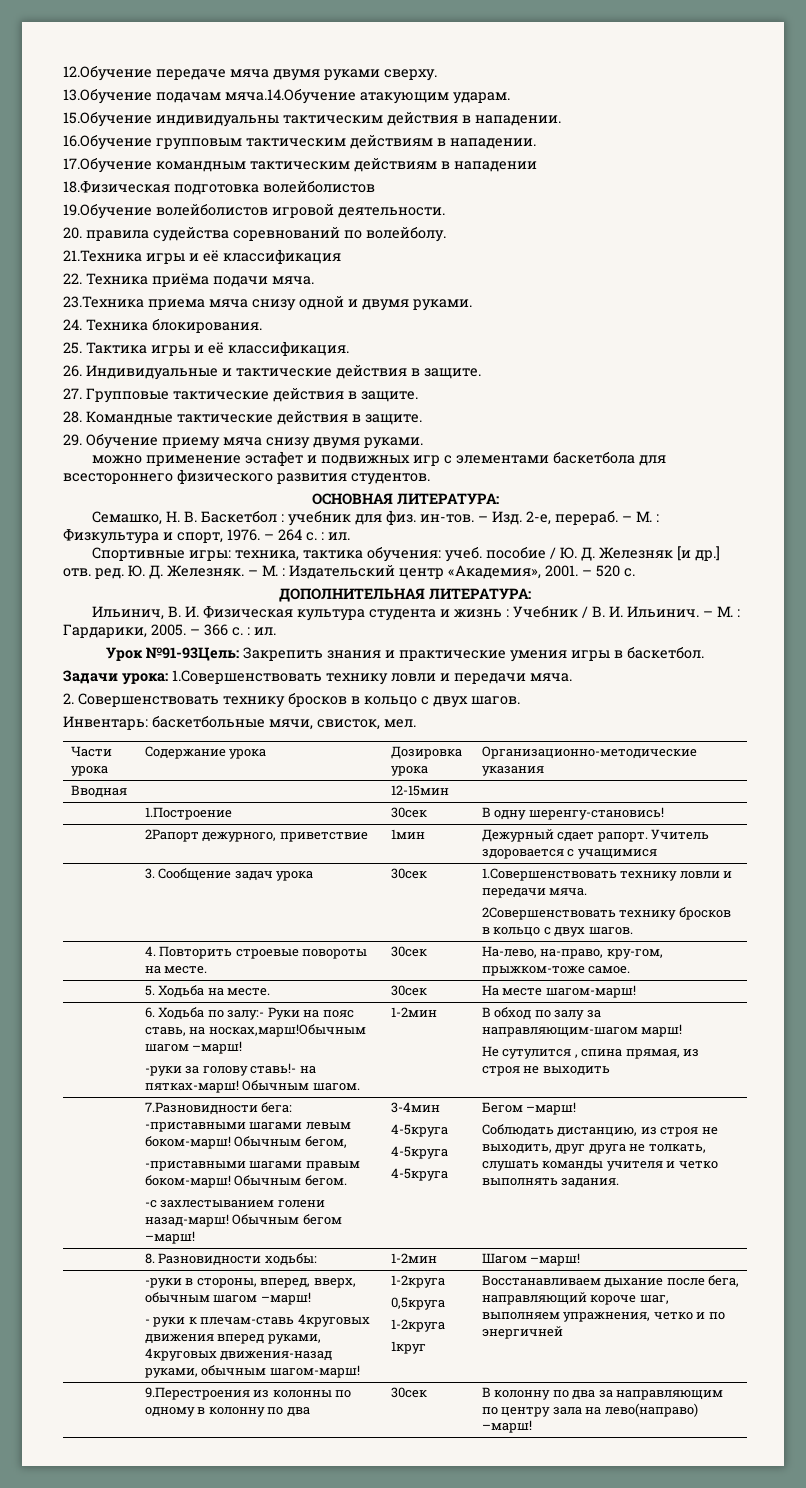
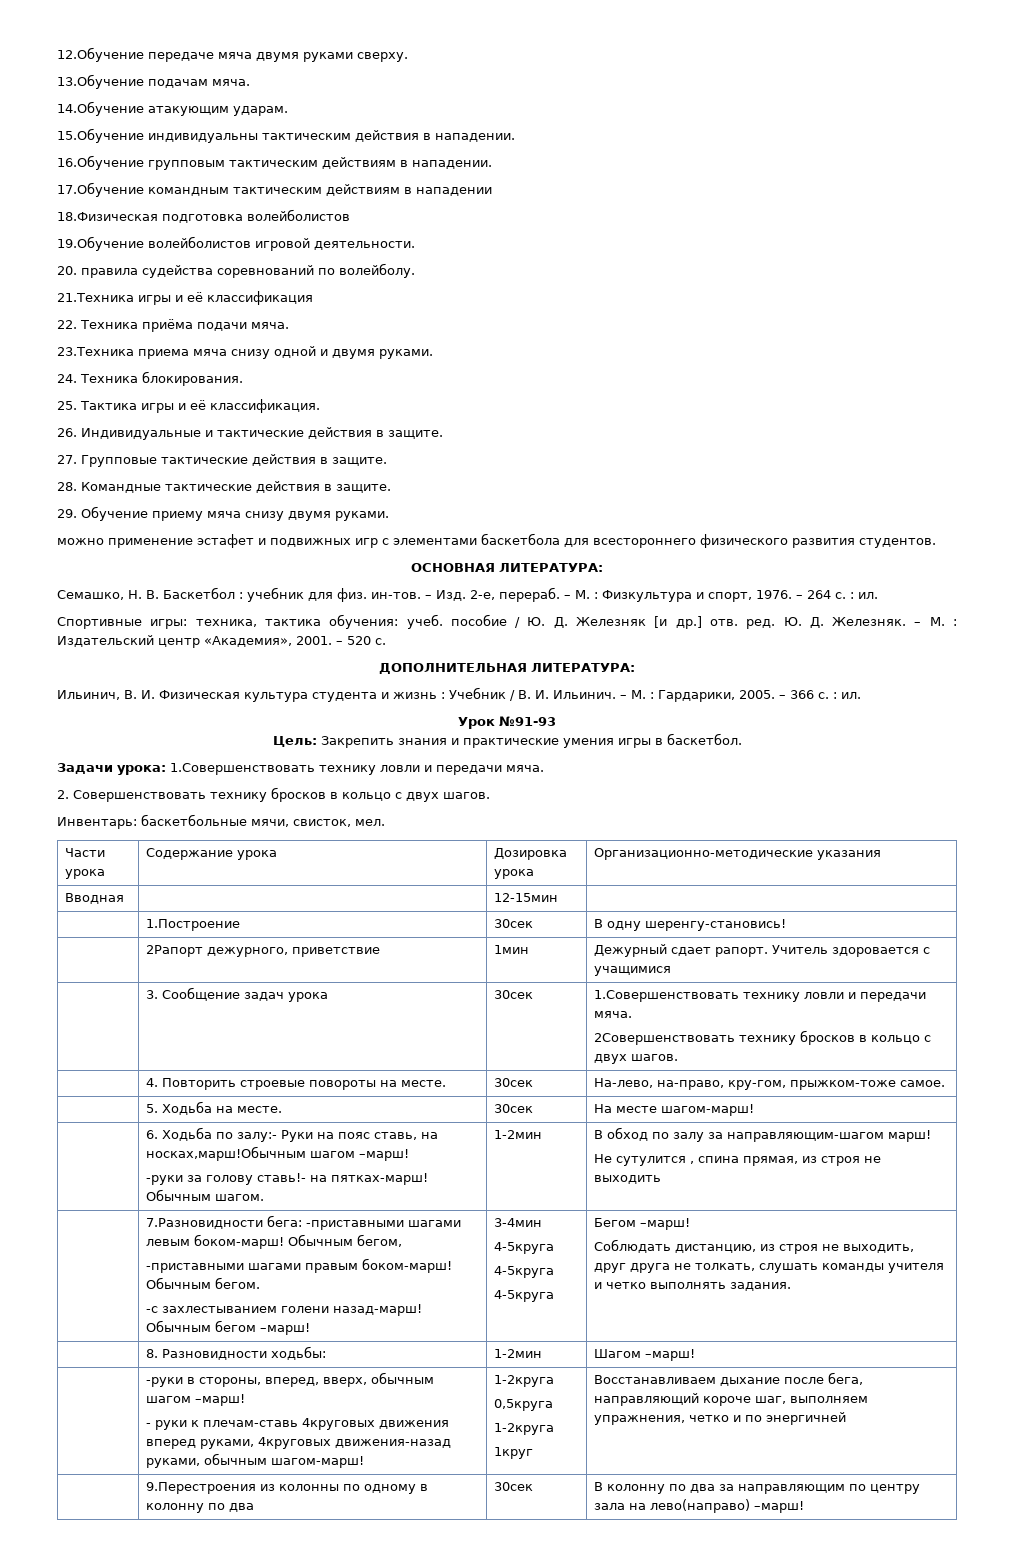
[225,89,356,104] мяча.14.Обучение -> [212,79,250,86] [57,101,144,116] мяча. // 14.Обучение
[146,647,239,661] №91-93Цель: -> [499,716,556,726] [272,736,317,747] №91-93 // Цель:

